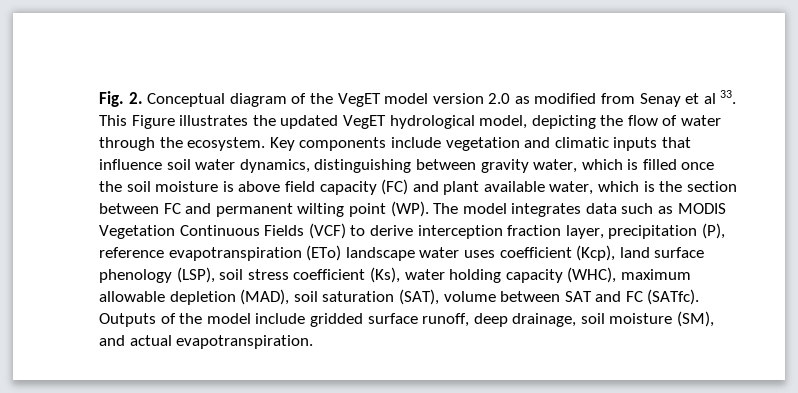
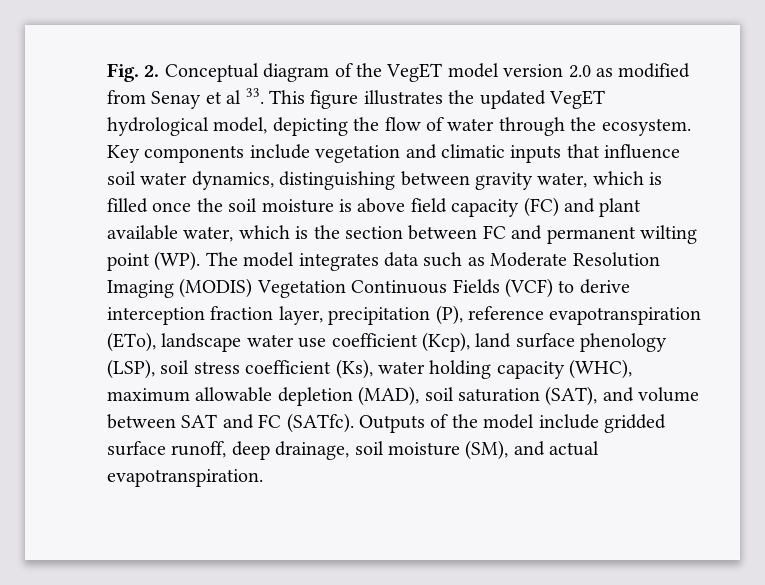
[131,115,175,129] Figure -> [310,90,359,109] figure
[677,203,726,214] MODIS -> [490,252,660,267] [107,278,253,298] Moderate Resolution Imaging (MODIS)
[306,245,342,261] (ETo) -> [107,332,156,352] (ETo),
[463,250,495,258] uses -> [298,338,327,348] use
(439, 297) none -> [602,387,634,402] and

